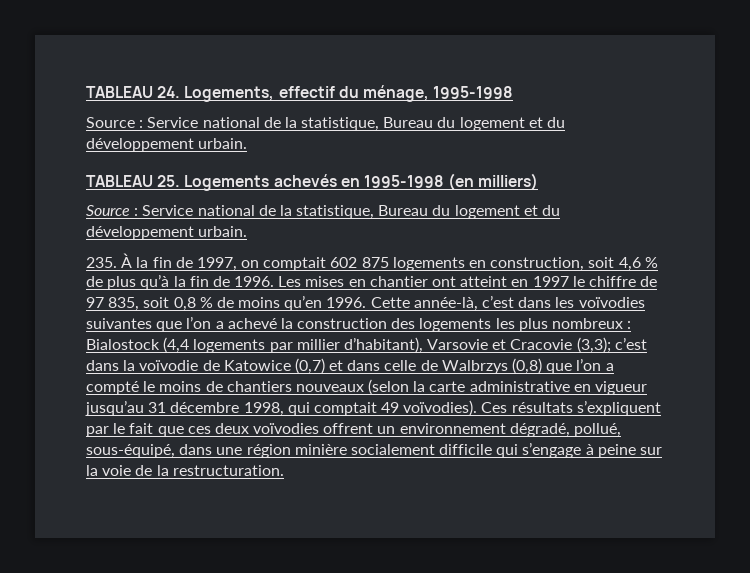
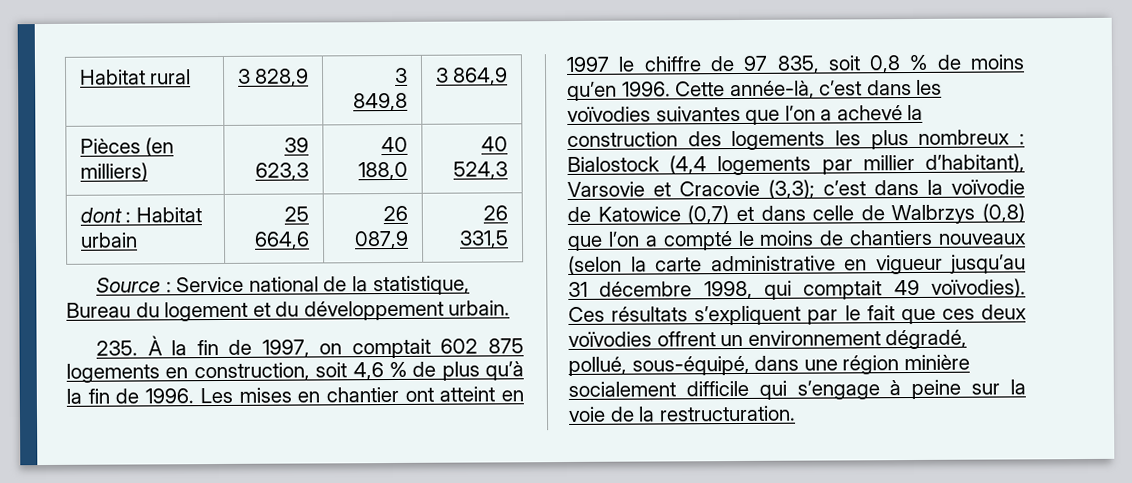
[86,85,514,102] [86,117,566,131] [86,138,248,152] [86,173,539,191] TABLEAU 24. Logements, effectif du ménage, 1995-1998 // Source : Service national de la statistique, Bureau du logement et du développement urbain. // TABLEAU 25. Logements achevés en 1995-1998 (en milliers) -> [79,69,192,85] [237,68,310,87] [394,67,409,83] [353,92,409,112] [434,67,509,86] [79,137,175,157] [79,162,148,182] [284,137,310,153] [255,162,310,181] [381,136,409,153] [358,161,409,181] [481,136,509,152] [453,161,509,180] [79,207,202,223] [79,232,138,248] [284,206,310,222] [254,231,311,250] [383,205,409,222] [354,230,410,250] [483,205,509,221] [459,230,510,249] Habitat rural | 3 828,9 | 3 849,8 | 3 864,9 // Pièces (en milliers) | 39 623,3 | 40 188,0 | 40 524,3 // dont : Habitat urbain | 25 664,6 | 26 087,9 | 26 331,5

